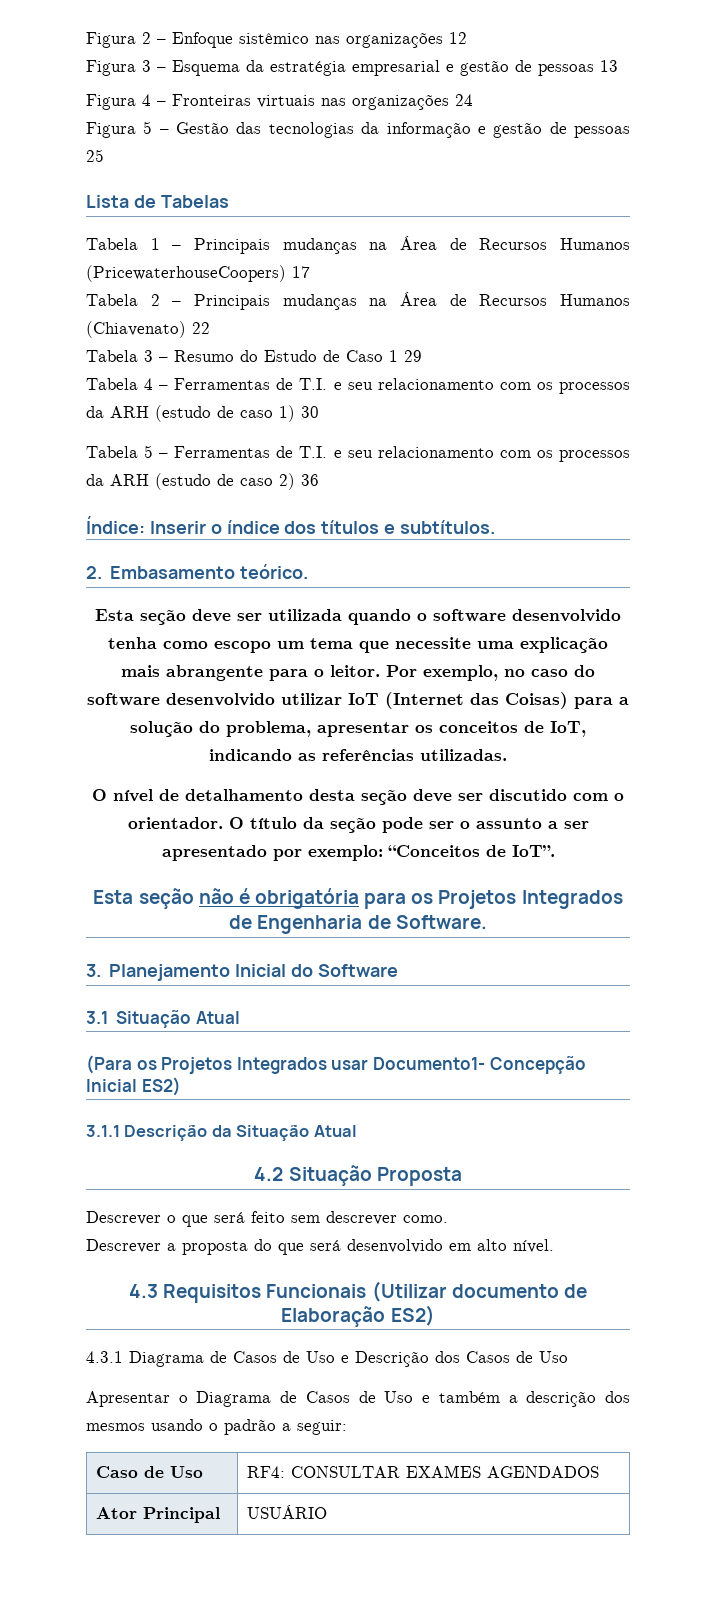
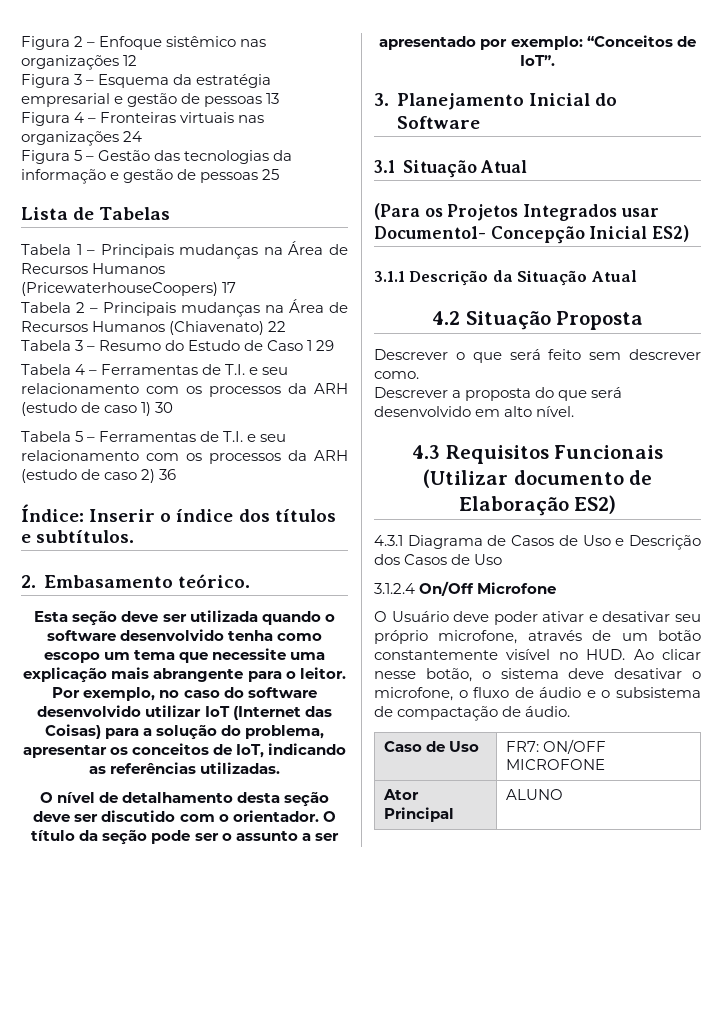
[93,888,623,909] [229,915,487,934] // Esta seção não é obrigatória para os Projetos Integrados de Engenharia de Software. -> (555, 60) none
[86,1391,631,1407] [86,1419,347,1435] Apresentar o Diagrama de Casos de Uso e também a descrição dos mesmos usando o padrão a seguir: -> [374,581,557,596] [374,611,701,625] [374,630,701,644] [374,649,701,660] [374,668,701,682] [374,687,701,701] [374,706,571,721] 3.1.2.4 On/Off Microfone // O Usuário deve poder ativar e desativar seu próprio microfone, através de um botão constantemente visível no HUD. Ao clicar nesse botão, o sistema deve desativar o microfone, o fluxo de áudio e o subsistema de compactação de áudio.
[246,1465,599,1478] RF4: CONSULTAR EXAMES AGENDADOS -> [506,739,607,754] [506,759,606,770] FR7: ON/OFF MICROFONE
[246,1505,327,1519] USUÁRIO -> [506,789,564,800] ALUNO

